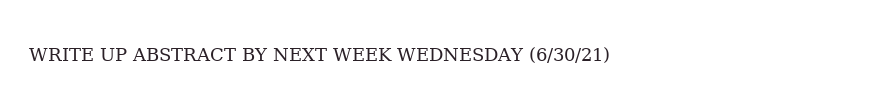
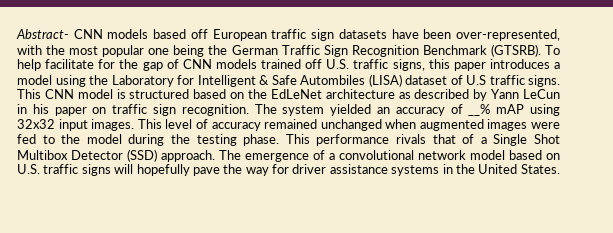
[29,47,610,63] WRITE UP ABSTRACT BY NEXT WEEK WEDNESDAY (6/30/21) -> [16,29,560,41] [17,44,561,57] [17,59,560,71] [17,74,560,87] [17,89,560,101] [17,104,561,116] [17,119,560,131] [17,134,561,146] [17,149,560,162] [17,164,560,176] Abstract- CNN models based off European traffic sign datasets have been over-represented, with the most popular one being the German Traffic Sign Recognition Benchmark (GTSRB). To help facilitate for the gap of CNN models trained off U.S. traffic signs, this paper introduces a model using the Laboratory for Intelligent & Safe Autombiles (LISA) dataset of U.S traffic signs. This CNN model is structured based on the EdLeNet architecture as described by Yann LeCun in his paper on traffic sign recognition. The system yielded an accuracy of __% mAP using 32x32 input images. This level of accuracy remained unchanged when augmented images were fed to the model during the testing phase. This performance rivals that of a Single Shot Multibox Detector (SSD) approach. The emergence of a convolutional network model based on U.S. traffic signs will hopefully pave the way for driver assistance systems in the United States.

